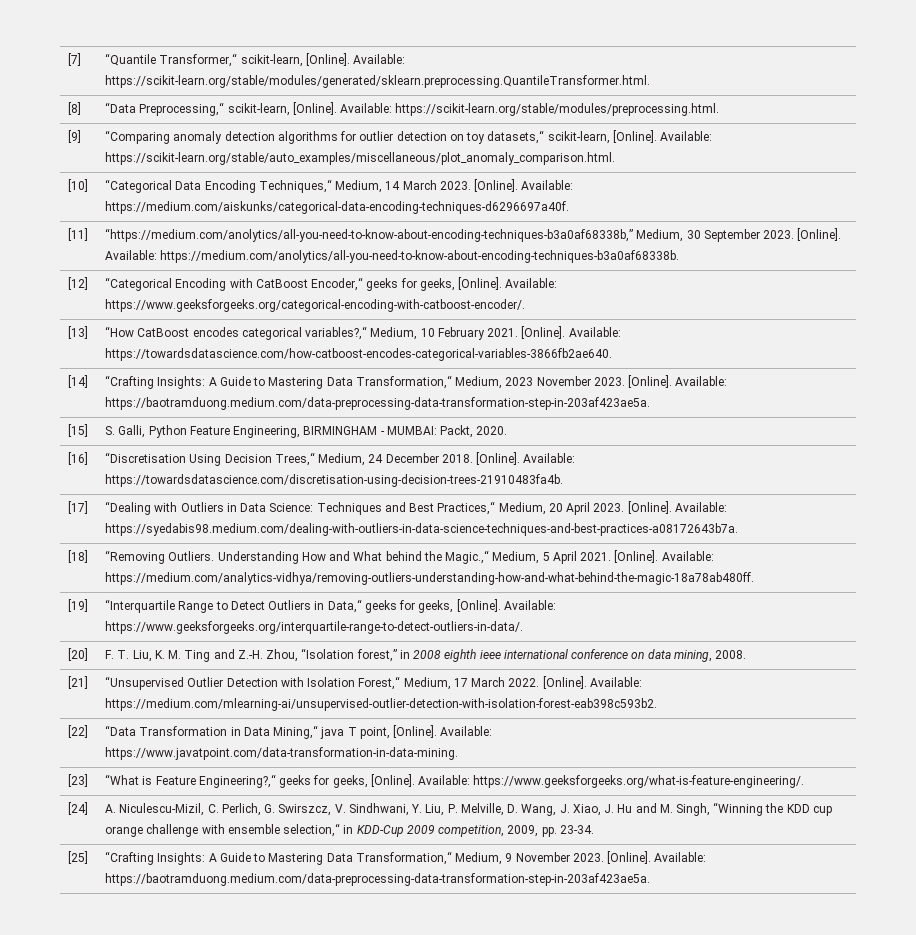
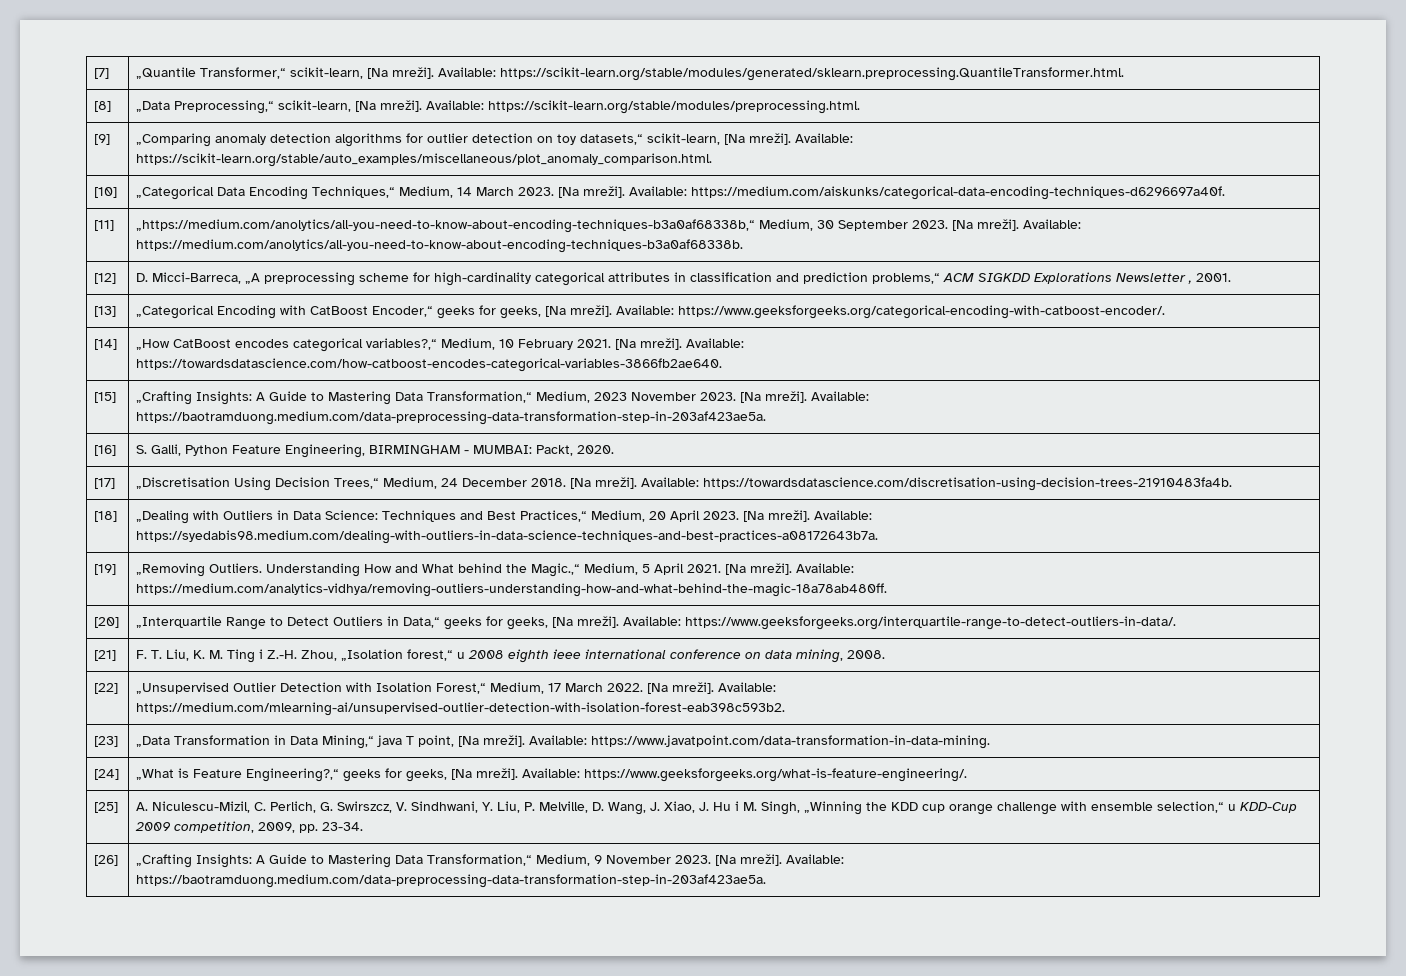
[105,53,157,66] “Quantile -> [136,67,197,79] „Quantile
[305,53,350,66] [Online]. -> [367,67,435,79] [Na mreži].
[105,102,137,113] “Data -> [136,101,171,112] „Data
[292,102,337,115] [Online]. -> [355,100,423,112] [Na mreži].
[105,130,171,144] “Comparing -> [136,133,212,147] „Comparing
[612,130,657,143] [Online]. -> [724,133,792,145] [Na mreži].
[105,179,173,193] “Categorical -> [136,186,215,200] „Categorical
[474,179,519,192] [Online]. -> [558,186,626,198] [Na mreži].
[105,228,634,242] “https://medium.com/anolytics/all-you-need-to-know-about-encoding-techniques-b3a0af68338b,” -> [136,219,756,233] „https://medium.com/anolytics/all-you-need-to-know-about-encoding-techniques-b3a0af68338b,“
[797,228,842,241] [Online]. -> [952,219,1020,231] [Na mreži].
[105,277,173,291] “Categorical -> [136,272,1232,286] [94,306,117,317] [136,305,215,319] D. Micci-Barreca, „A preprocessing scheme for high-cardinality categorical attributes in classification and prediction problems,“ ACM SIGKDD Explorations Newsletter , 2001. // [13] | „Categorical
[458,277,503,290] [Online]. -> [545,305,613,317] [Na mreži].
[68,326,89,339] [105,326,135,337] [13] | “How -> [94,339,118,350] [136,339,171,350] [14] | „How
[521,326,566,339] [Online]. -> [615,338,683,350] [Na mreži].
[68,375,89,388] [105,375,155,389] [14] | “Crafting -> [94,392,117,403] [136,391,193,405] [15] | „Crafting
[628,375,673,388] [Online]. -> [740,391,808,403] [Na mreži].
[68,424,89,437] [15] -> [94,445,117,456] [16]
[68,452,89,465] [105,452,187,463] [16] | “Discretisation -> [94,478,116,489] [136,477,231,489] [17] | „Discretisation
[476,452,521,465] [Online]. -> [570,477,638,489] [Na mreži].
[68,501,89,514] [105,501,152,515] [17] | “Dealing -> [94,511,118,522] [136,510,190,524] [18] | „Dealing
[627,501,672,514] [Online]. -> [743,510,811,522] [Na mreži].
[68,550,89,563] [105,550,166,564] [18] | “Removing -> [94,564,117,575] [136,563,206,577] [19] | „Removing
[614,550,659,563] [Online]. -> [725,563,793,575] [Na mreži].
[68,599,89,612] [105,599,176,613] [19] | “Interquartile -> [94,617,120,628] [136,616,223,628] [20] | „Interquartile
[456,599,501,612] [Online]. -> [552,616,620,628] [Na mreži].
[68,648,89,661] [20] -> [94,650,117,661] [21]
[213,649,235,659] and -> [259,649,264,659] i
[301,648,410,662] “Isolation forest,” in -> [341,649,466,661] „Isolation forest,“ u
[68,676,89,689] [105,676,185,690] [21] | “Unsupervised -> [94,683,119,694] [136,682,230,694] [22] | „Unsupervised
[542,676,587,689] [Online]. -> [647,682,715,694] [Na mreži].
[68,725,89,738] [105,725,137,736] [22] | “Data -> [94,736,119,747] [136,736,171,747] [23] | „Data
[393,725,438,738] [Online]. -> [458,735,526,747] [Na mreži].
[68,774,89,787] [105,774,140,785] [23] | “What -> [94,769,120,780] [136,769,175,780] [24] | „What
[370,774,415,787] [Online]. -> [451,768,519,780] [Na mreži].
[68,802,89,815] [24] -> [94,802,119,813] [25]
[635,803,657,813] and -> [735,801,740,811] i
[713,802,764,816] “Winning -> [804,801,863,815] „Winning
[343,825,354,834] in -> [1228,804,1237,811] u
[68,851,89,864] [105,851,155,865] [25] | “Crafting -> [94,855,119,866] [136,854,193,868] [26] | „Crafting
[607,851,652,864] [Online]. -> [715,854,783,866] [Na mreži].

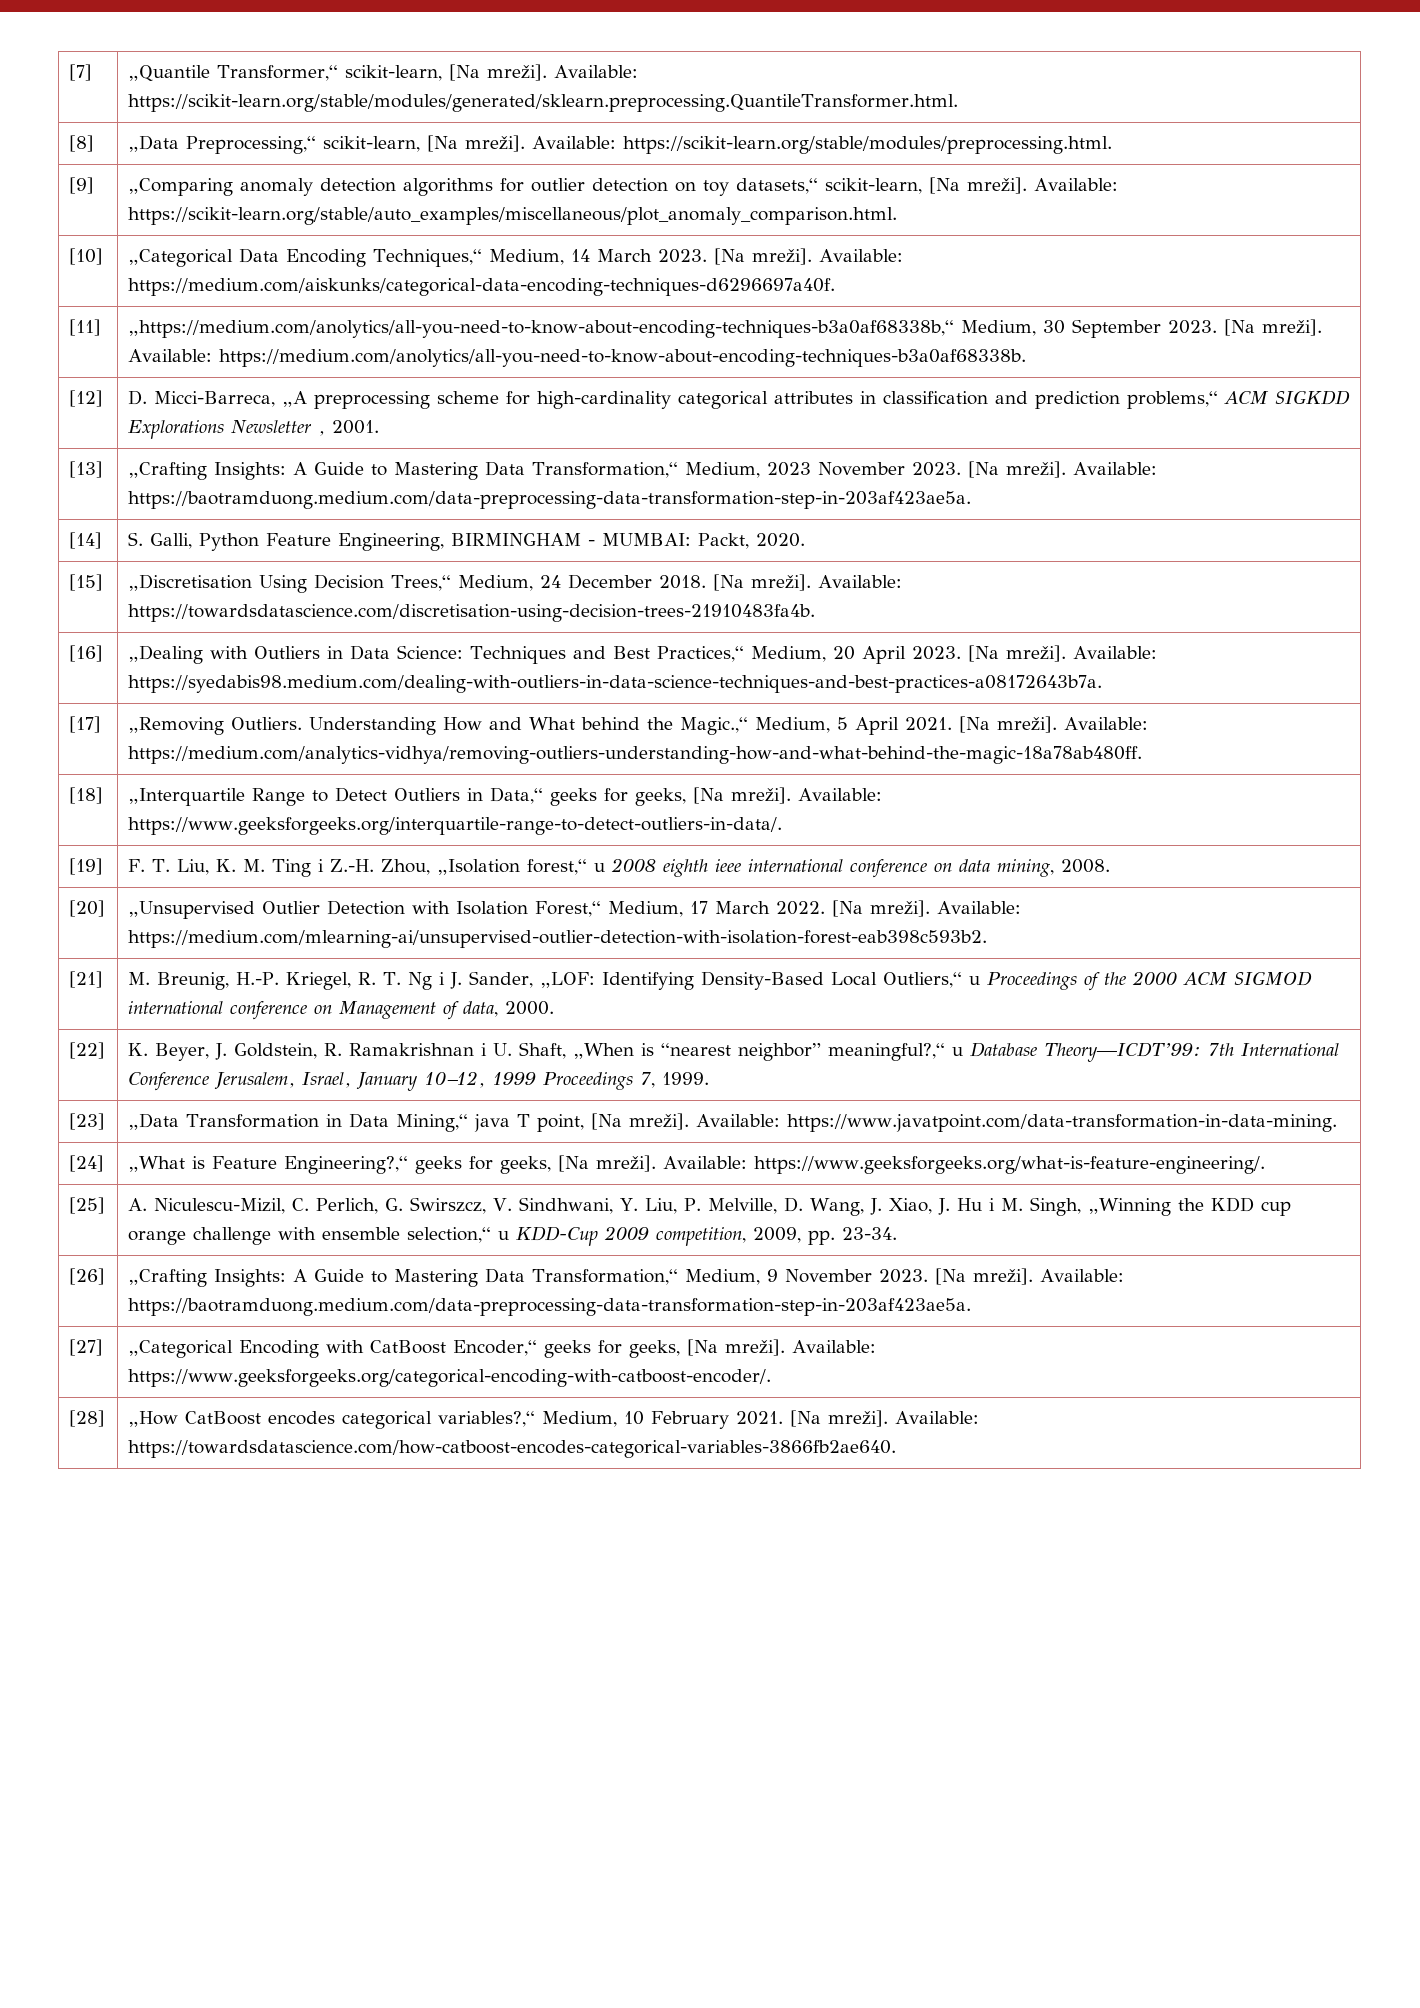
[136,305,1166,319] [94,339,118,350] [136,338,745,352] [136,358,723,372] [94,392,117,403] | „Categorical Encoding with CatBoost Encoder,“ geeks for geeks, [Na mreži]. Available: https://www.geeksforgeeks.org/categorical-encoding-with-catboost-encoder/. // [14] | „How CatBoost encodes categorical variables?,“ Medium, 10 February 2021. [Na mreži]. Available: https://towardsdatascience.com/how-catboost-encodes-categorical-variables-3866fb2ae640. // [15] -> (104, 469) none
[94,445,117,456] [16] -> [69,532,103,549] [14]
[94,478,116,489] [17] -> [69,574,104,591] [15]
[94,511,118,522] [18] -> [69,645,104,662] [16]
[94,564,117,575] [19] -> [69,716,102,733] [17]
[94,617,120,628] [20] -> [69,787,104,804] [18]
[94,650,117,661] [21] -> [69,858,104,875] [19]
[94,683,119,694] [22] -> [69,900,106,917] [20]
(786, 709) none -> [69,971,104,988] [128,971,1313,991] [128,1001,555,1020] [69,1042,106,1059] [128,1042,1340,1062] [128,1071,710,1091] // [21] | M. Breunig, H.-P. Kriegel, R. T. Ng i J. Sander, „LOF: Identifying Density-Based Local Outliers,“ u Proceedings of the 2000 ACM SIGMOD international conference on Management of data, 2000. // [22] | K. Beyer, J. Goldstein, R. Ramakrishnan i U. Shaft, „When is “nearest neighbor” meaningful?,“ u Database Theory—ICDT’99: 7th International Conference Jerusalem, Israel, January 10–12, 1999 Proceedings 7, 1999.
(767, 881) none -> [69,1339,104,1356] [128,1339,877,1358] [128,1369,772,1387] [69,1410,106,1427] [128,1410,980,1429] [128,1440,897,1458] // [27] | „Categorical Encoding with CatBoost Encoder,“ geeks for geeks, [Na mreži]. Available: https://www.geeksforgeeks.org/categorical-encoding-with-catboost-encoder/. // [28] | „How CatBoost encodes categorical variables?,“ Medium, 10 February 2021. [Na mreži]. Available: https://towardsdatascience.com/how-catboost-encodes-categorical-variables-3866fb2ae640.

